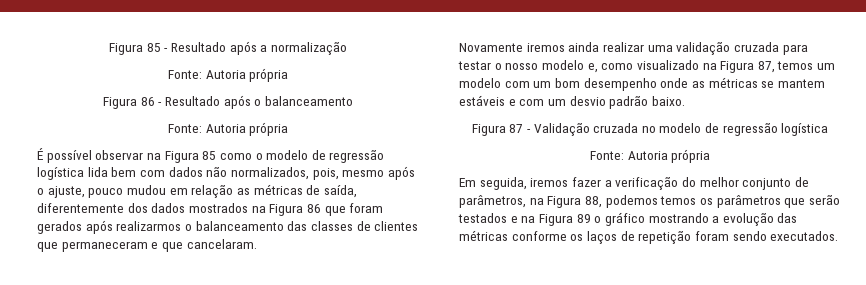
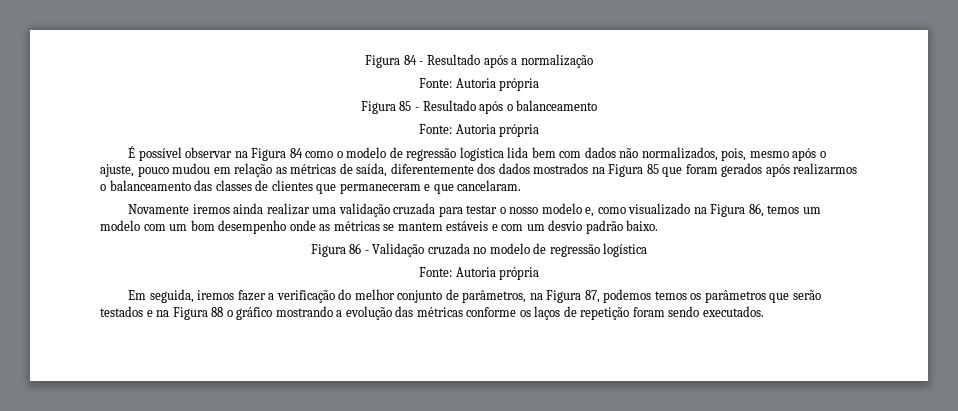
[109,43,161,55] Figura 85 -> [365,55,417,68] Figura 84
[140,97,155,106] 86 -> [399,101,412,111] 85
[202,151,217,160] 85 -> [289,148,303,158] 84
[306,204,321,213] 86 -> [646,164,659,174] 85
[757,61,775,73] 87, -> [748,203,764,217] 86,
[509,124,524,133] 87 -> [349,243,362,254] 86
[584,196,602,208] 88, -> [584,290,600,303] 87,
[576,214,591,223] 89 -> [211,307,224,317] 88

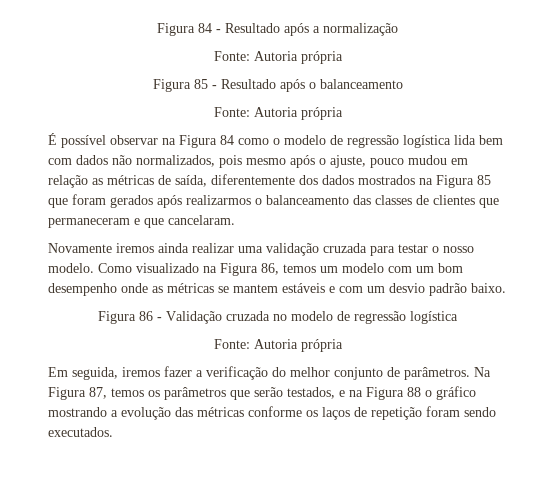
[721,148,747,161] pois, -> [219,155,242,168] pois
[541,203,626,217] modelo e, como -> [48,263,132,273] modelo. Como
[462,290,543,303] parâmetros, na -> [404,367,491,380] parâmetros. Na
[603,289,652,303] podemos -> (107, 393) none
[100,306,143,317] testados -> [287,387,335,399] testados,

